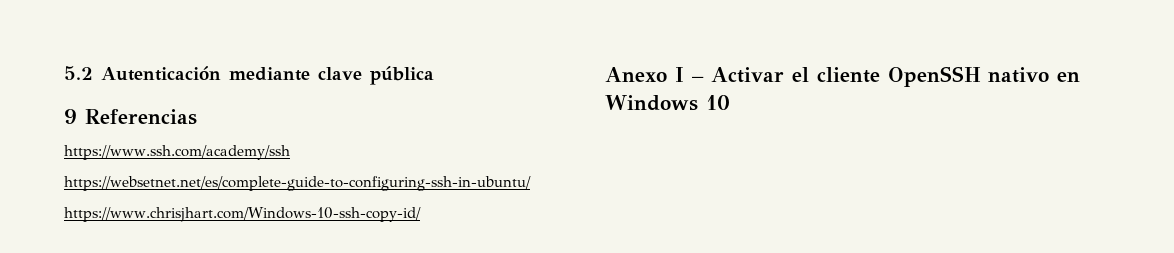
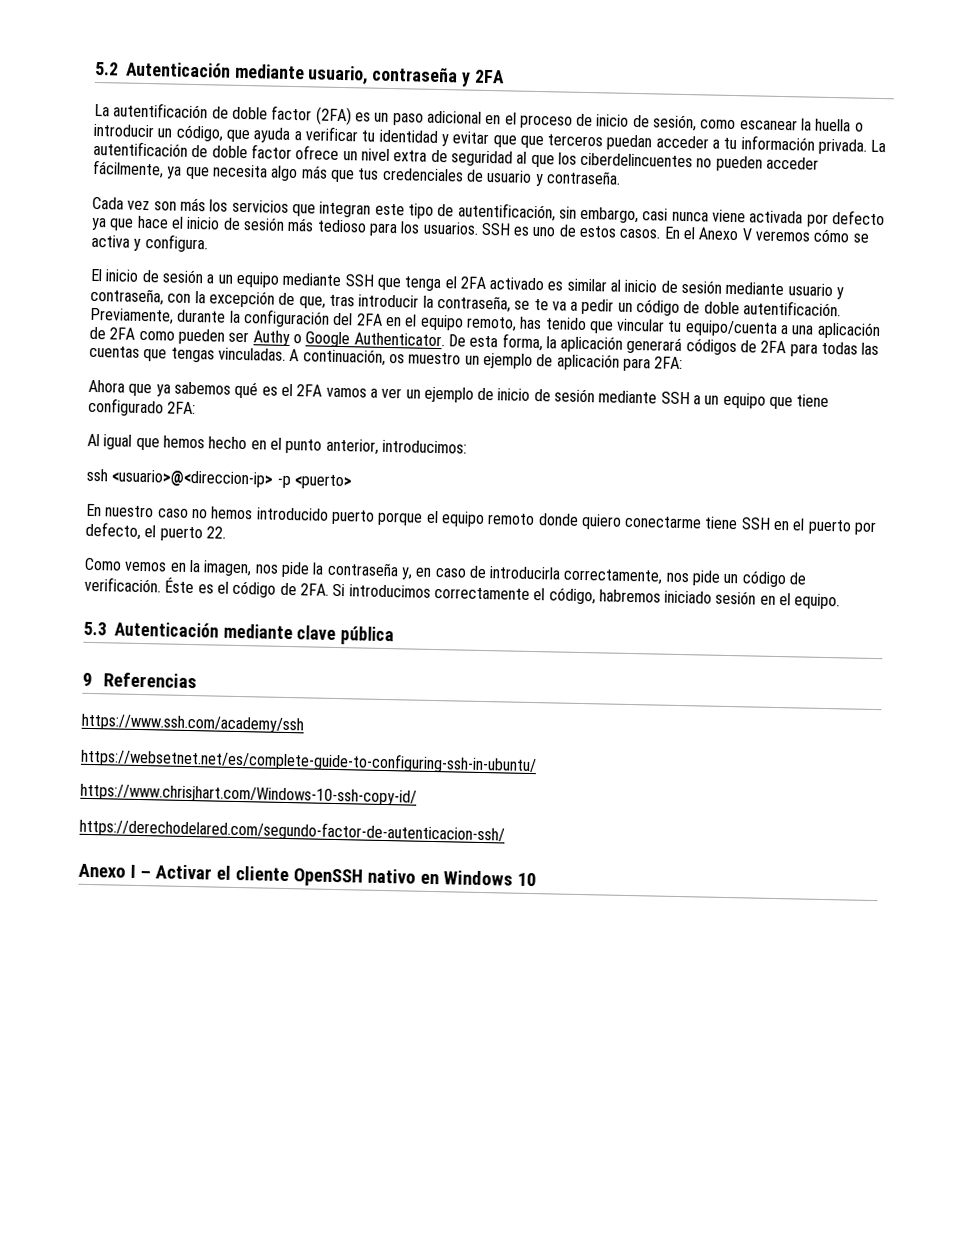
(310, 74) none -> [307,65,505,87] [94,102,864,132] [93,123,887,155] [93,140,820,172] [92,159,621,187] [92,196,886,227] [91,215,869,243] [91,234,208,253] [90,268,845,300] [90,287,842,317] [89,307,881,340] [89,326,880,357] [89,345,684,372] [88,379,830,410] [88,397,197,417] [87,433,467,455] [86,468,352,490] [86,503,878,536] [85,521,226,542] [84,557,808,588] [84,576,841,610] [83,621,293,640] usuario, contraseña y 2FA // La autentificación de doble factor (2FA) es un paso adicional en el proceso de inicio de sesión, como escanear la huella o introducir un código, que ayuda a verificar tu identidad y evitar que que terceros puedan acceder a tu información privada. La autentificación de doble factor ofrece un nivel extra de seguridad al que los ciberdelincuentes no pueden acceder fácilmente, ya que necesita algo más que tus credenciales de usuario y contraseña. // Cada vez son más los servicios que integran este tipo de autentificación, sin embargo, casi nunca viene activada por defecto ya que hace el inicio de sesión más tedioso para los usuarios. SSH es uno de estos casos. En el Anexo V veremos cómo se activa y configura. // El inicio de sesión a un equipo mediante SSH que tenga el 2FA activado es similar al inicio de sesión mediante usuario y contraseña, con la excepción de que, tras introducir la contraseña, se te va a pedir un código de doble autentificación. Previamente, durante la configuración del 2FA en el equipo remoto, has tenido que vincular tu equipo/cuenta a una aplicación de 2FA como pueden ser Authy o Google Authenticator. De esta forma, la aplicación generará códigos de 2FA para todas las cuentas que tengas vinculadas. A continuación, os muestro un ejemplo de aplicación para 2FA: // Ahora que ya sabemos qué es el 2FA vamos a ver un ejemplo de inicio de sesión mediante SSH a un equipo que tiene configurado 2FA: // Al igual que hemos hecho en el punto anterior, introducimos: // ssh <usuario>@<direccion-ip> -p <puerto> // En nuestro caso no hemos introducido puerto porque el equipo remoto donde quiero conectarme tiene SSH en el puerto por defecto, el puerto 22. // Como vemos en la imagen, nos pide la contraseña y, en caso de introducirla correctamente, nos pide un código de verificación. Éste es el código de 2FA. Si introducimos correctamente el código, habremos iniciado sesión en el equipo. // 5.3 Autenticación mediante
(421, 214) none -> [79,817,505,844] // https://derechodelared.com/segundo-factor-de-autenticacion-ssh/

